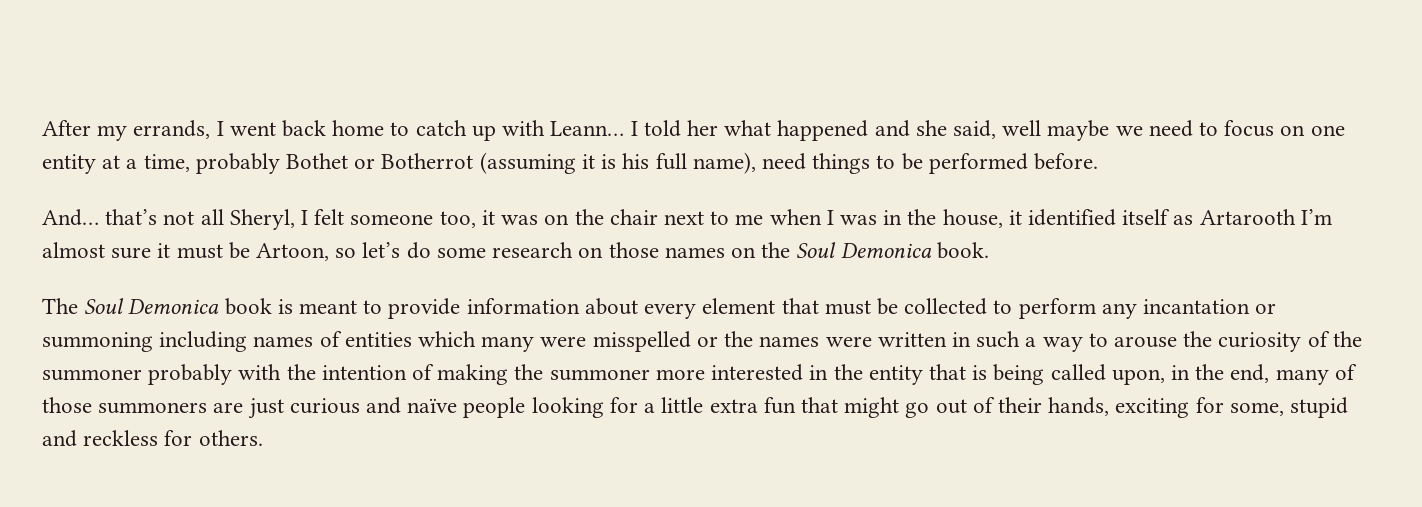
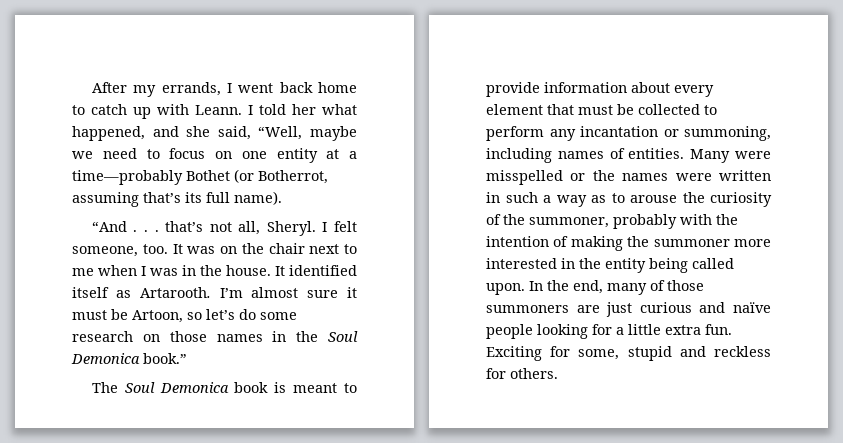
[550,121,625,136] Leann… -> [195,105,242,115] Leann.
[777,120,869,141] happened -> [72,126,145,141] happened,
[1002,120,1042,136] well -> [258,126,303,140] “Well,
[143,152,1098,174] [42,209,495,230] time, probably Bothet or Botherrot (assuming it is his full name), need things to be performed before. // And… that’s not all Sheryl, I felt someone too, it -> [72,169,328,185] [72,191,282,207] [91,221,357,236] [72,244,183,257] time—probably Bothet (or Botherrot, assuming that’s its full name). // “And . . . that’s not all, Sheryl. I felt someone, too. It
[942,209,1022,228] house, it -> [226,265,285,276] house. It
[1199,209,1296,225] Artarooth -> [139,287,211,298] Artarooth.
[730,247,756,258] on -> [272,331,287,342] in
[936,242,989,259] book. -> [143,353,187,364] book.”
[42,332,153,352] summoning -> [684,126,771,141] summoning,
[344,331,535,352] entities which many -> [628,148,731,163] entities. Many
(1083, 344) none -> [591,195,606,203] as
[42,369,142,381] summoner -> [529,217,609,228] summoner,
[928,364,1190,385] that is being called upon, in -> [649,258,734,273] [486,281,543,295] being called upon. In
[763,397,1190,418] fun that might go out of their hands, exciting -> [705,324,732,335] [486,346,542,361] fun. Exciting

